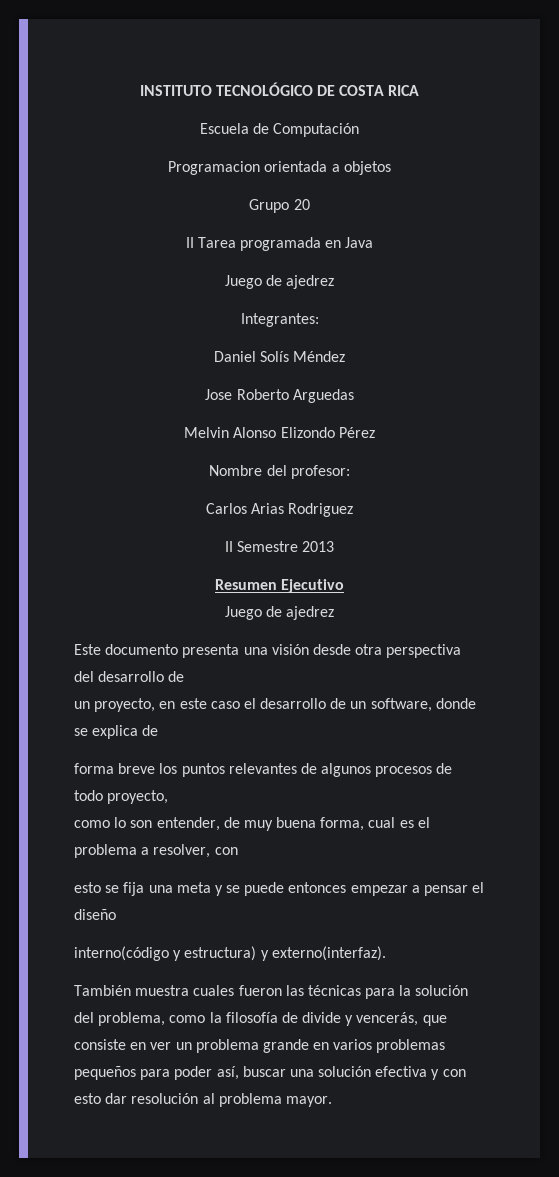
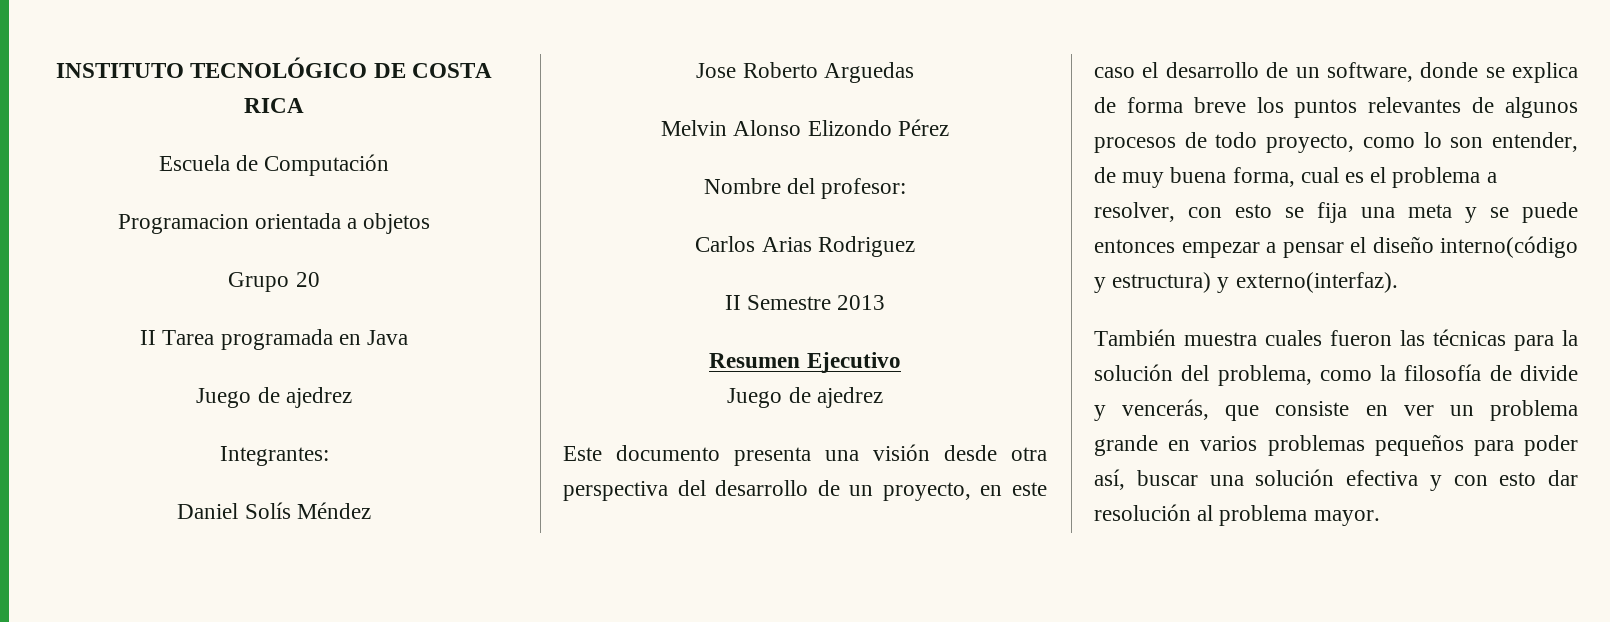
(185, 676) // -> (840, 488) none
(159, 730) // -> (1116, 105) none
(169, 797) // -> (1355, 143) none
(238, 851) // -> (1223, 212) none
(116, 914) // -> (1434, 244) none

